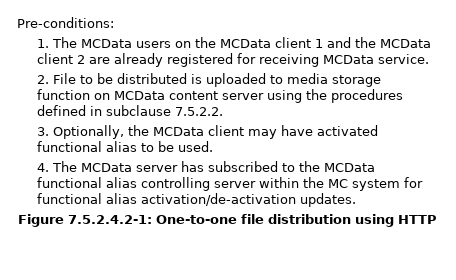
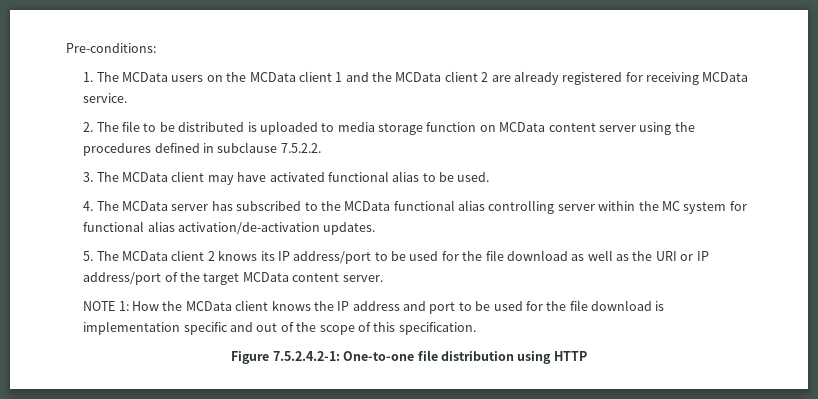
[53,73,77,84] File -> [96,121,141,132] The file
[53,125,150,139] Optionally, the -> [96,172,119,182] The
(357, 200) none -> [83,250,709,264] [83,272,383,285] [83,300,665,314] [83,321,476,335] // 5. The MCData client 2 knows its IP address/port to be used for the file download as well as the URI or IP address/port of the target MCData content server. // NOTE 1: How the MCData client knows the IP address and port to be used for the file download is implementation specific and out of the scope of this specification.

